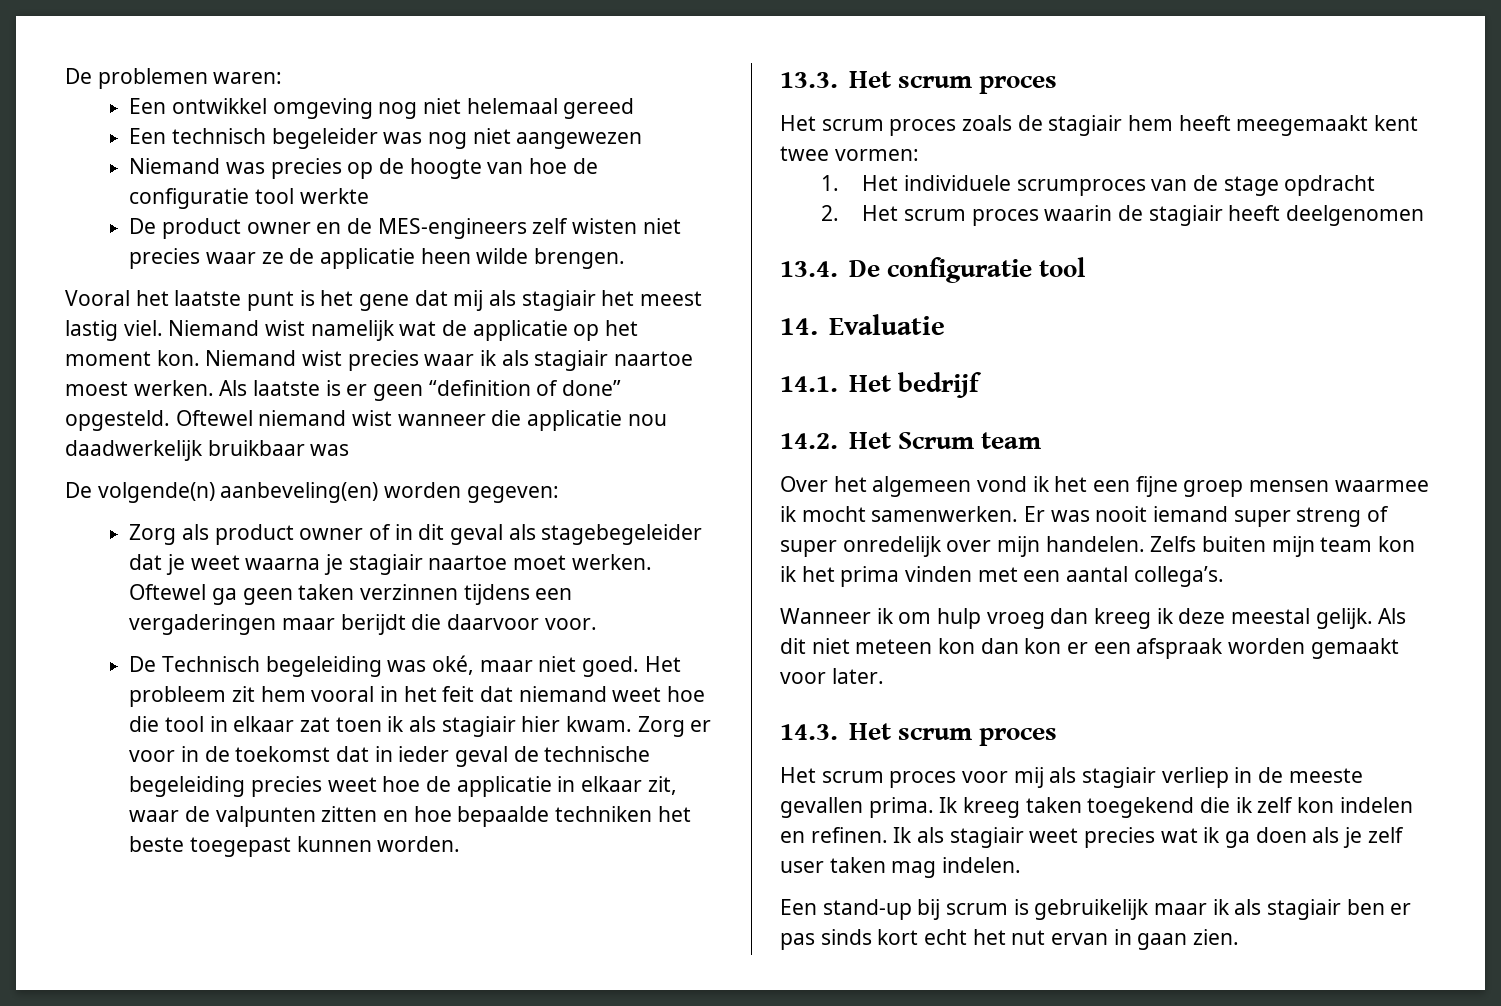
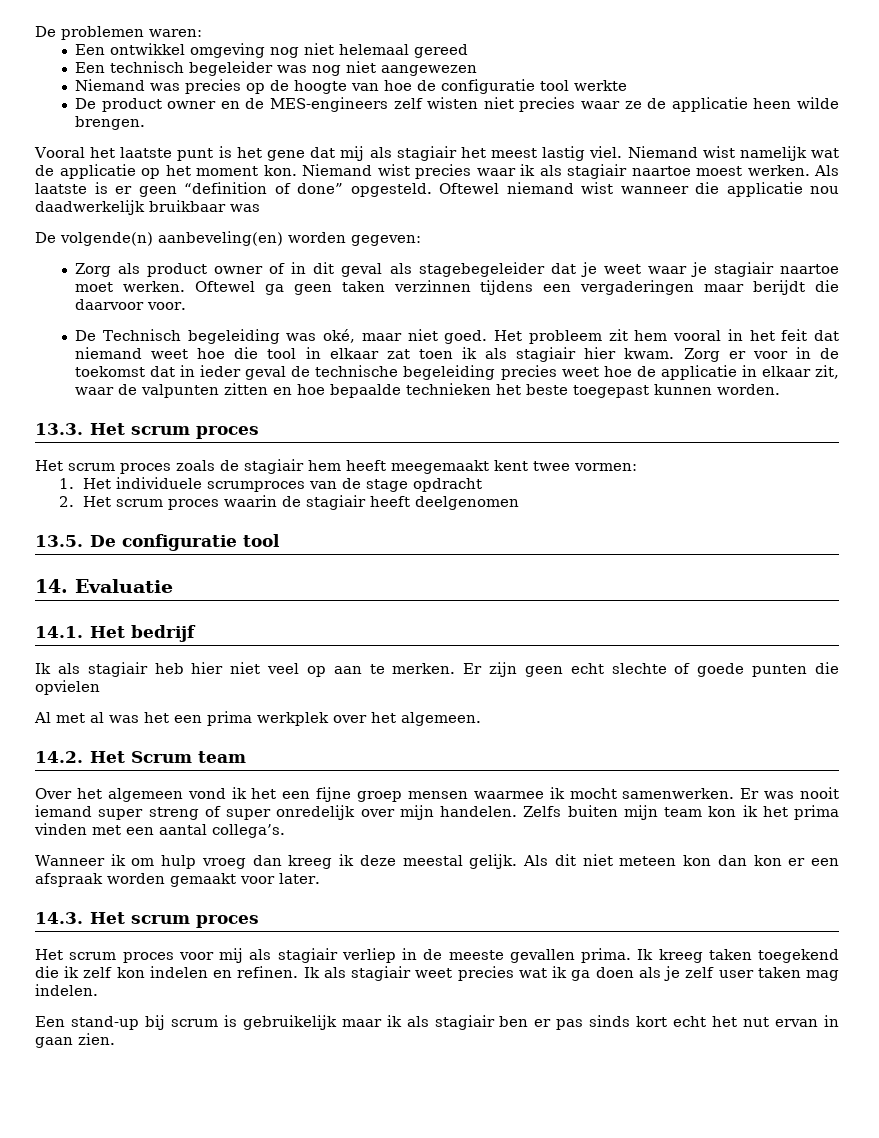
[245,558,321,570] waarna -> [647,266,687,274] waar
[554,806,652,822] techniken -> [406,383,492,395] technieken
[780,261,838,277] 13.4. -> [35,535,83,547] 13.5.
(982, 385) none -> [35,662,840,677] [35,680,100,695] [34,711,481,726] // Ik als stagiair heb hier niet veel op aan te merken. Er zijn geen echt slechte of goede punten die opvielen // Al met al was het een prima werkplek over het algemeen.

